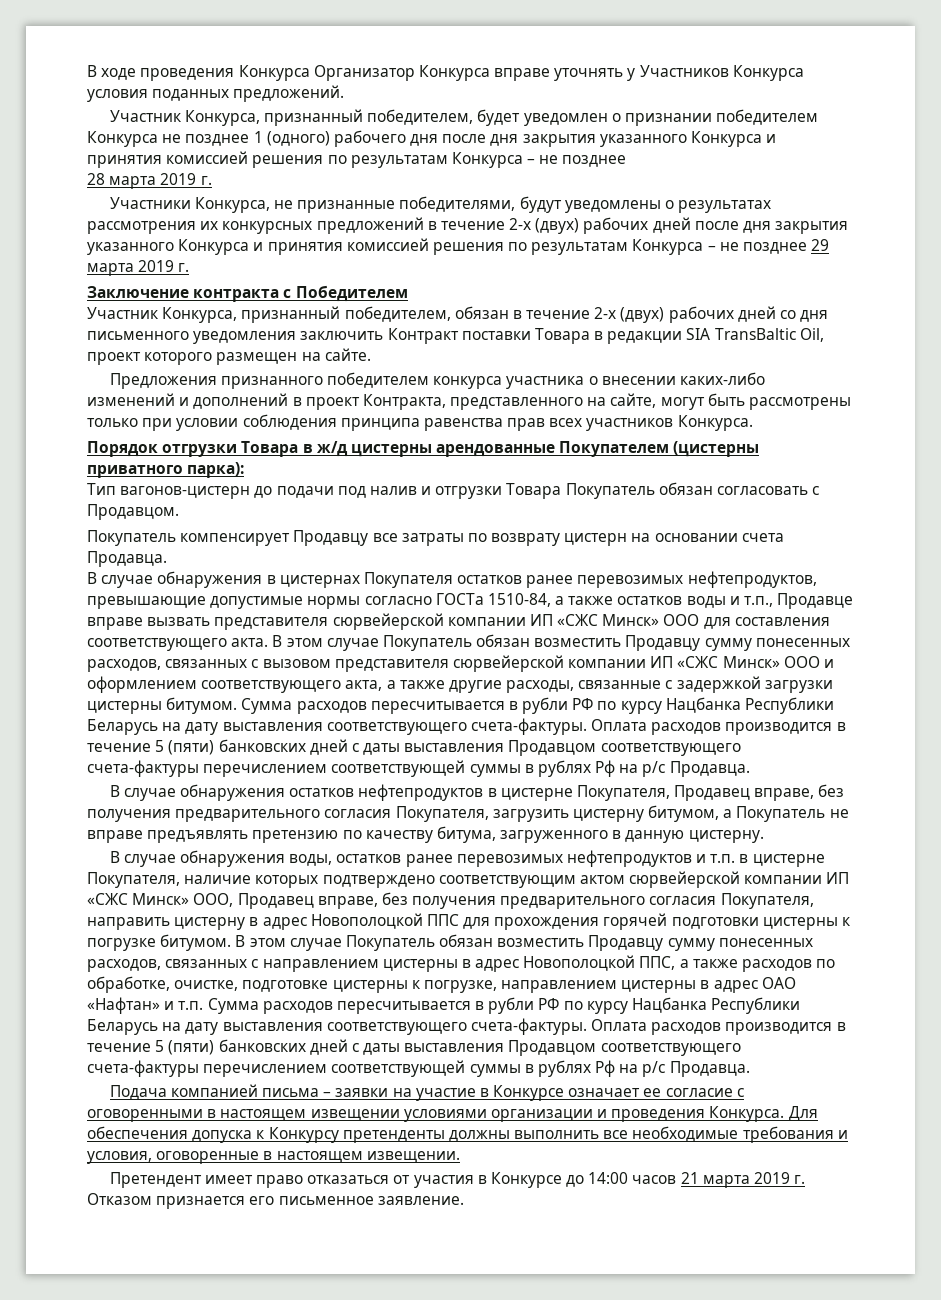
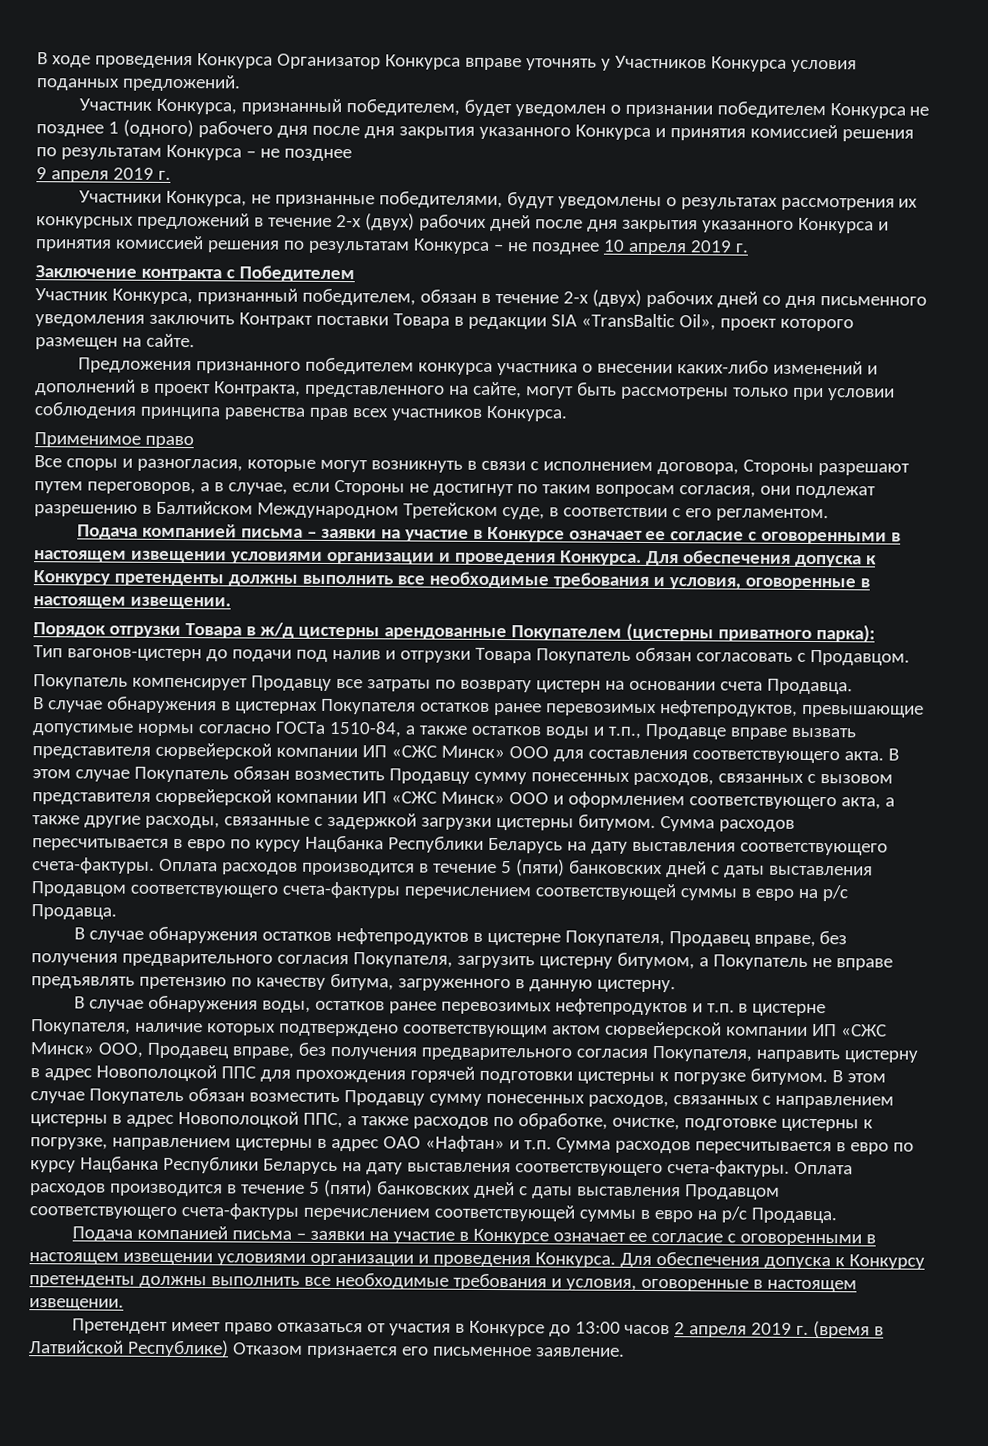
[87,173,157,189] 28 марта -> [36,167,109,183] 9 апреля
[811,239,830,251] [87,263,134,276] 29 марта -> [602,239,687,256] 10 апреля
[714,328,824,342] TransBaltic Oil, -> [580,313,716,331] «TransBaltic Oil»,
(753, 423) none -> [34,432,194,449] [34,455,910,476] [34,479,876,499] [34,500,829,522] [76,523,902,545] [34,550,877,568] [33,570,870,591] [33,596,231,610] // Применимое право // Все споры и разногласия, которые могут возникнуть в связи с исполнением договора, Стороны разрешают путем переговоров, а в случае, если Стороны не достигнут по таким вопросам согласия, они подлежат разрешению в Балтийском Международном Третейском суде, в соответствии с его регламентом. // Подача компанией письма – заявки на участие в Конкурсе означает ее согласие с оговоренными в настоящем извещении условиями организации и проведения Конкурса. Для обеспечения допуска к Конкурсу претенденты должны выполнить все необходимые требования и условия, оговоренные в настоящем извещении.
[522,697,594,714] рубли РФ -> [186,839,226,852] евро
[537,760,616,777] рублях Рф -> [754,888,794,901] евро
[488,997,560,1014] рубли РФ -> [849,1142,889,1155] евро
[537,1060,616,1077] рублях Рф -> [653,1210,693,1223] евро
[588,1172,806,1188] 14:00 часов 21 марта 2019 г. -> [574,1321,885,1339] [29,1339,229,1358] 13:00 часов 2 апреля 2019 г. (время в Латвийской Республике)

